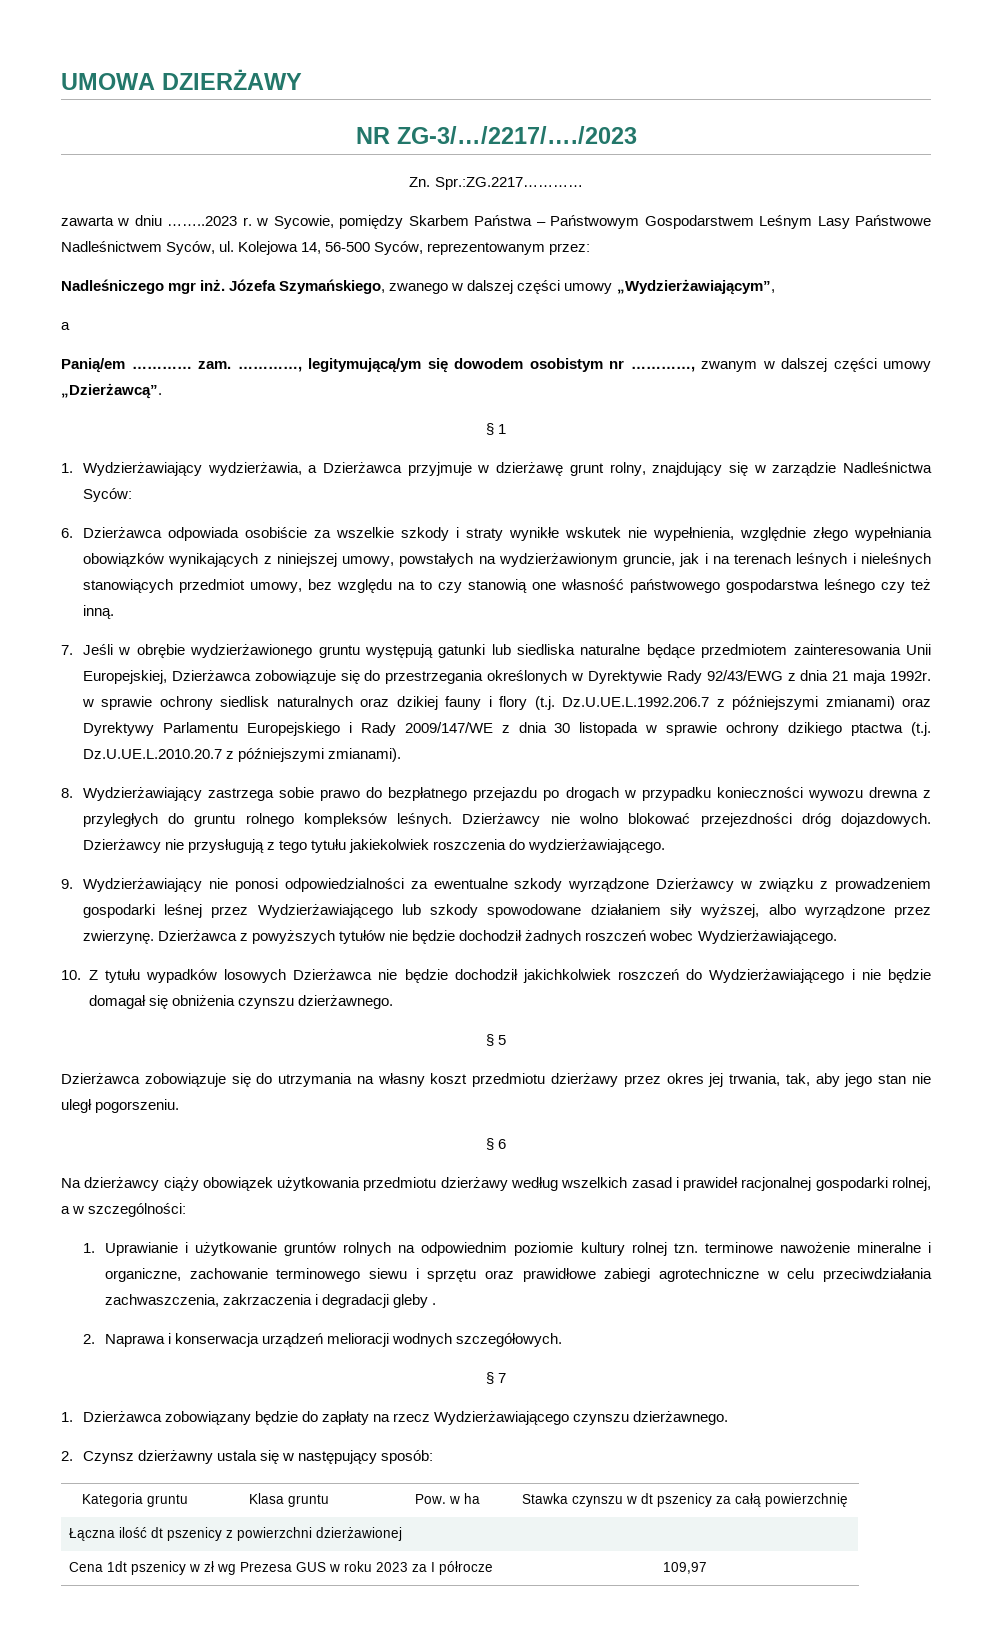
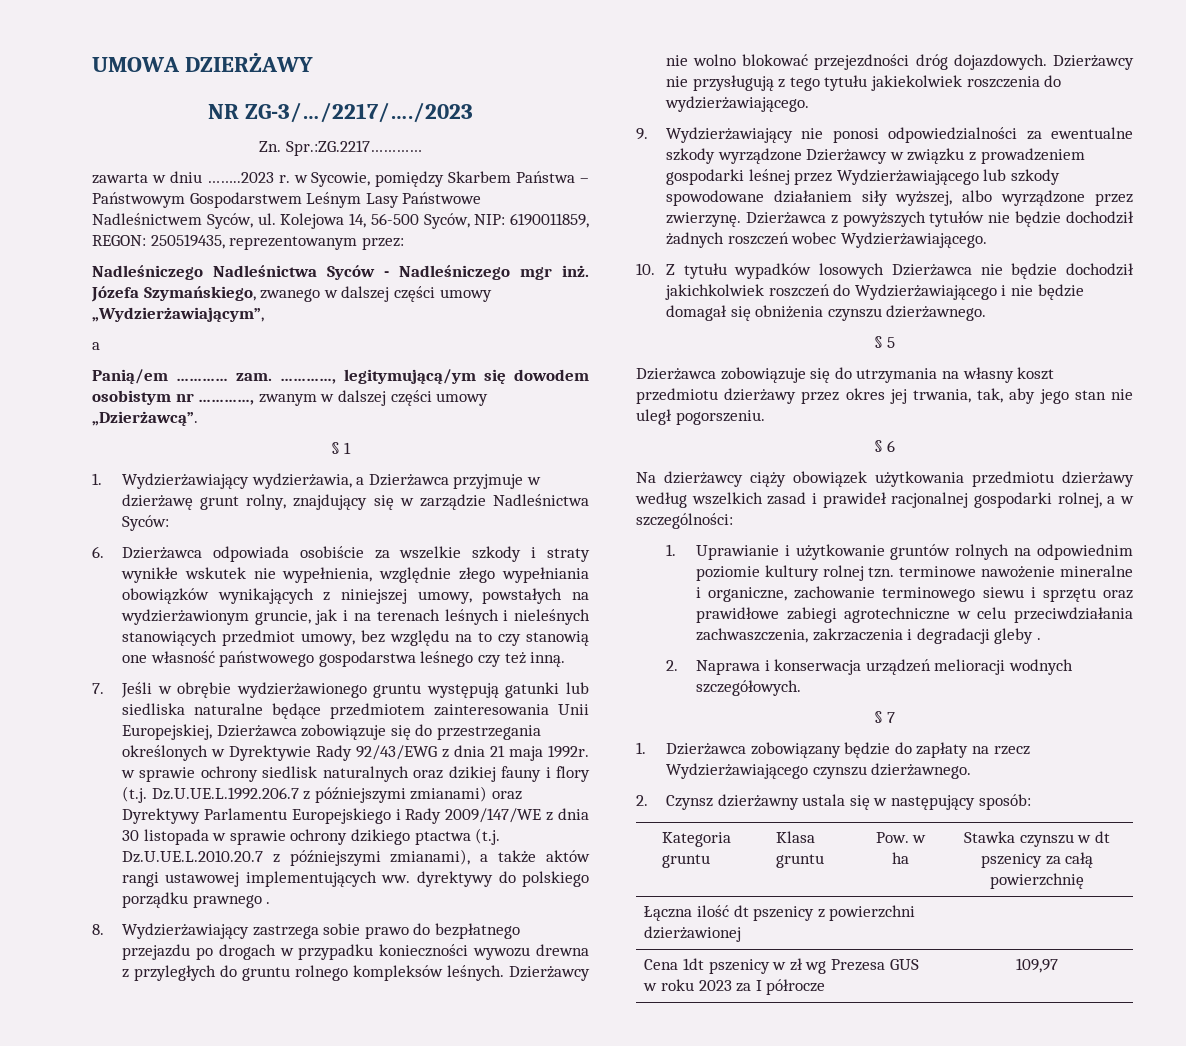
(424, 248) none -> [474,213,589,228] [92,234,225,249] NIP: 6190011859, REGON: 250519435,
(164, 286) none -> [213,265,510,280] Nadleśnictwa Syców - Nadleśniczego
[328,748,402,762] zmianami). -> [390,849,590,865] [121,871,589,887] [121,892,271,908] zmianami), a także aktów rangi ustawowej implementujących ww. dyrektywy do polskiego porządku prawnego .

